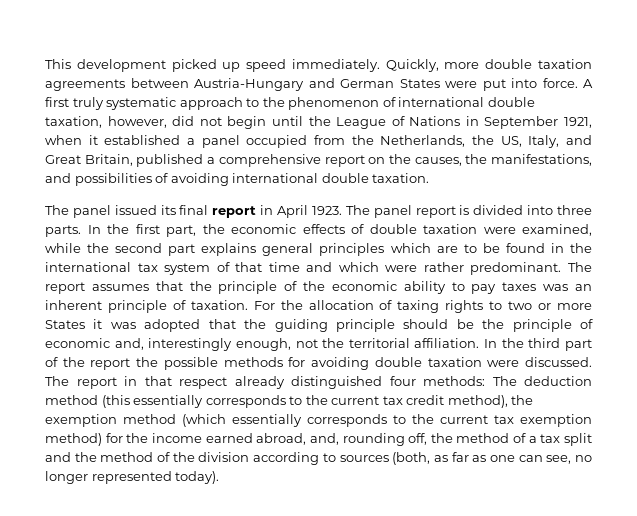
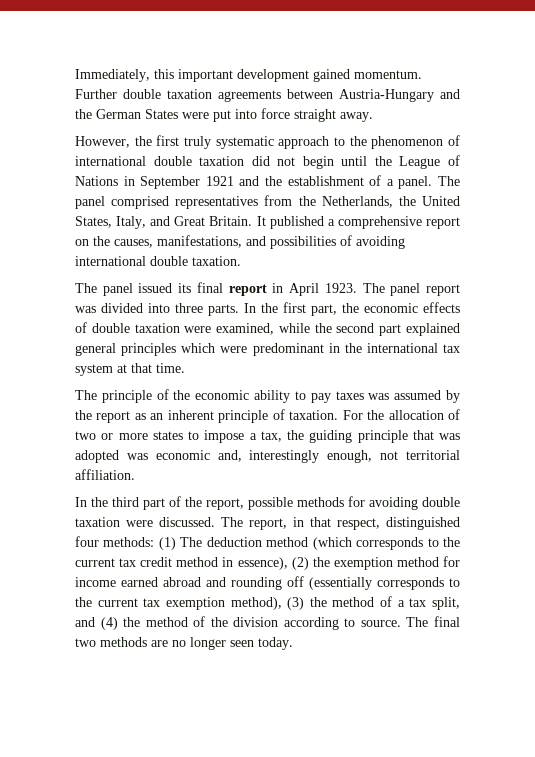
[45,59,480,72] This development picked up speed immediately. Quickly, more -> [75,69,422,82] [75,89,117,99] Immediately, this important development gained momentum. Further
(335, 83) none -> [75,109,92,119] the
[542,78,593,88] force. A -> [261,108,373,122] [75,136,152,148] force straight away. // However, the
[45,116,167,128] taxation, however, -> [199,156,245,166] taxation
[564,117,592,128] [45,135,308,148] 1921, when it established a panel occupied -> [205,175,461,189] [75,196,259,209] 1921 and the establishment of a panel. The panel comprised representatives
[500,136,522,147] US, -> [422,196,460,206] [75,216,112,228] United States,
[84,154,133,166] Britain, -> [209,216,266,226] Britain. It
[465,154,488,164] the -> (153, 243) none
[459,205,470,215] is -> [75,306,96,313] was
[201,243,257,256] explains -> [405,323,460,336] explained
[436,243,545,253] are to be found -> [220,343,324,356] were predominant
[216,262,592,275] [45,281,212,294] of that time and which were rather predominant. The report assumes that the -> [117,363,185,373] [75,390,97,400] at that time. // The
(569, 287) none -> [394,390,460,403] [75,410,146,423] assumed by the report as
[397,300,592,313] [45,319,594,332] taxing rights to two or more States it was adopted that the guiding principle should be the principle of -> [75,430,460,443] [75,450,148,463] two or more states to impose a tax, the guiding principle that was adopted was
[322,338,345,348] the -> (399, 455) none
(480, 343) none -> (135, 474) //
[90,357,159,370] report the -> [206,498,244,510] report,
[76,377,117,389] report -> [249,518,287,530] report,
[179,376,285,389] respect already -> [337,518,380,530] respect,
(485, 381) none -> [158,537,176,550] (1)
[101,395,204,408] (this essentially -> [312,537,352,550] (which
[447,395,534,408] [45,414,302,427] method), the exemption method (which essentially -> [176,556,461,570] [75,576,372,590] method in essence), (2) the exemption method for income earned abroad and rounding off (essentially
[45,433,428,446] method) for the income earned abroad, and, rounding off, -> [230,597,305,610] method), (3)
[564,433,593,446] [45,452,71,462] split and -> [431,597,460,610] [75,617,118,630] split, and (4)
[339,452,592,465] [45,471,220,484] sources (both, as far as one can see, no longer represented today). -> [360,616,460,627] [75,637,293,650] source. The final two methods are no longer seen today.

